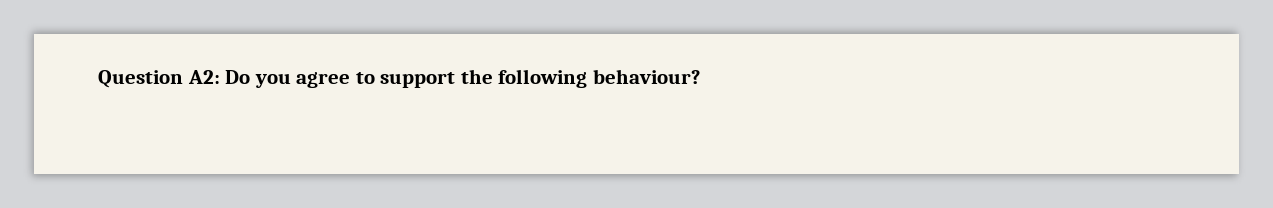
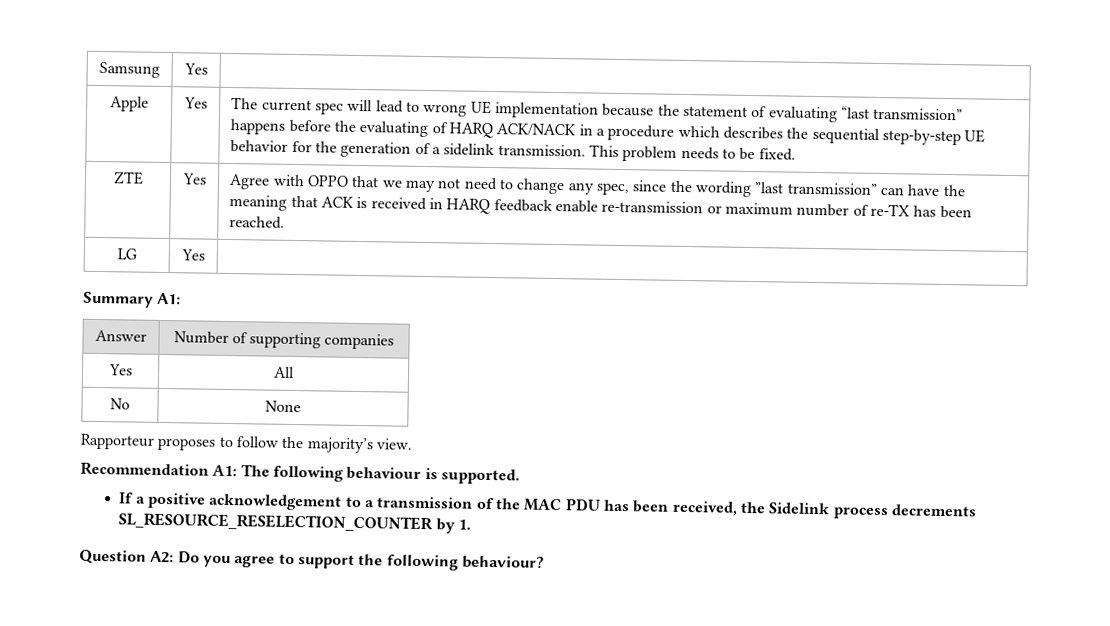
(98, 79) none -> [99,61,160,78] [183,63,208,75] [110,96,149,112] [183,97,208,109] [231,97,964,123] [230,119,986,146] [230,139,796,162] [112,171,144,185] [181,173,207,185] [229,173,966,197] [229,194,972,219] [229,215,286,229] [116,248,137,260] [180,249,205,261] [83,291,182,308] [95,329,147,342] [173,331,395,350] [107,364,133,376] [273,366,295,378] [110,398,130,410] [265,400,301,413] [80,433,413,454] [80,461,520,485] [119,492,977,520] [118,512,472,534] Samsung | Yes | // Apple | Yes | The current spec will lead to wrong UE implementation because the statement of evaluating “last transmission” happens before the evaluating of HARQ ACK/NACK in a procedure which describes the sequential step-by-step UE behavior for the generation of a sidelink transmission. This problem needs to be fixed. // ZTE | Yes | Agree with OPPO that we may not need to change any spec, since the wording ”last transmission” can have the meaning that ACK is received in HARQ feedback enable re-transmission or maximum number of re-TX has been reached. // LG | Yes | // Summary A1: // Answer | Number of supporting companies // Yes | All // No | None // Rapporteur proposes to follow the majority’s view. // Recommendation A1: The following behaviour is supported. // If a positive acknowledgement to a transmission of the MAC PDU has been received, the Sidelink process decrements SL_RESOURCE_RESELECTION_COUNTER by 1. //

